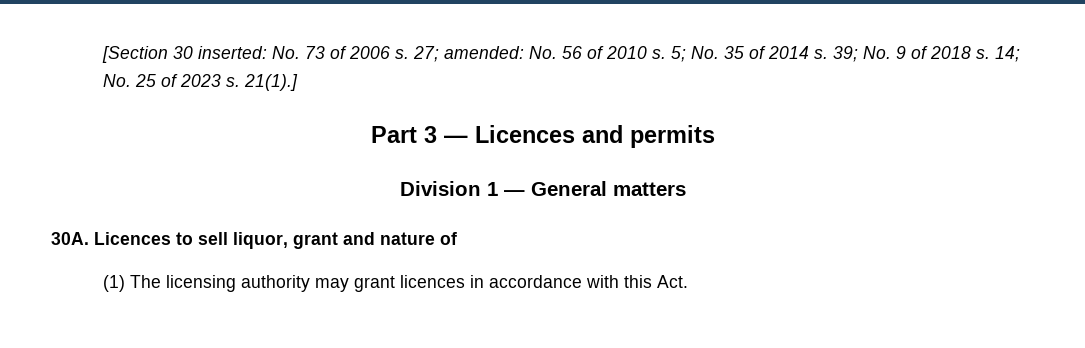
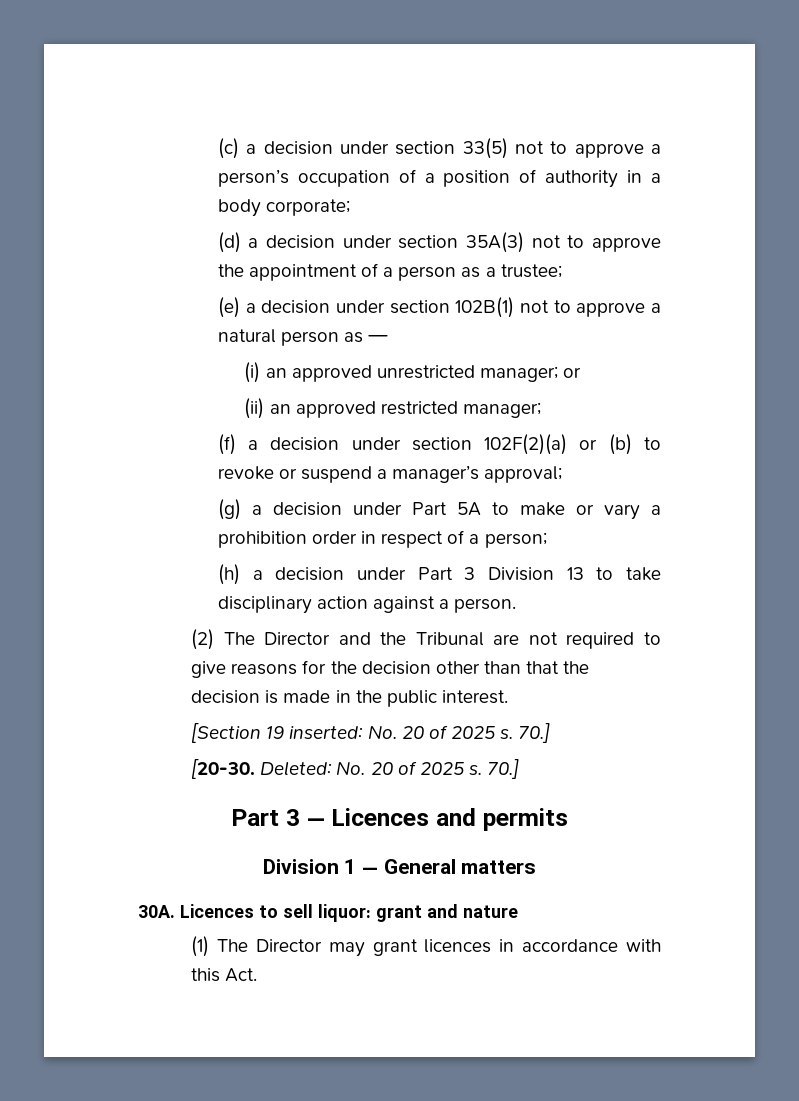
[102,46,1021,63] [103,74,299,91] [Section 30 inserted: No. 73 of 2006 s. 27; amended: No. 56 of 2010 s. 5; No. 35 of 2014 s. 39; No. 9 of 2018 s. 14; No. 25 of 2023 s. 21(1).] -> [217,138,661,159] [217,169,661,188] [217,199,350,217] [217,232,661,253] [217,263,562,281] [217,297,662,318] [217,329,389,346] [244,362,582,383] [244,398,541,419] [217,434,661,455] [217,465,563,483] [217,499,661,520] [217,530,547,548] [217,564,662,585] [217,596,517,614] [191,629,661,650] [191,660,590,678] [191,690,508,707] [191,723,551,743] [191,759,520,779] (c) a decision under section 33(5) not to approve a person’s occupation of a position of authority in a body corporate; // (d) a decision under section 35A(3) not to approve the appointment of a person as a trustee; // (e) a decision under section 102B(1) not to approve a natural person as — // (i) an approved unrestricted manager; or // (ii) an approved restricted manager; // (f) a decision under section 102F(2)(a) or (b) to revoke or suspend a manager’s approval; // (g) a decision under Part 5A to make or vary a prohibition order in respect of a person; // (h) a decision under Part 3 Division 13 to take disciplinary action against a person. // (2) The Director and the Tribunal are not required to give reasons for the decision other than that the decision is made in the public interest. // [Section 19 inserted: No. 20 of 2025 s. 70.] // [20-30. Deleted: No. 20 of 2025 s. 70.]
[233,232,288,249] liquor, -> [318,904,371,922] liquor:
[440,232,457,245] of -> (518, 911) none
[166,275,311,292] licensing authority -> [255,939,322,952] Director

